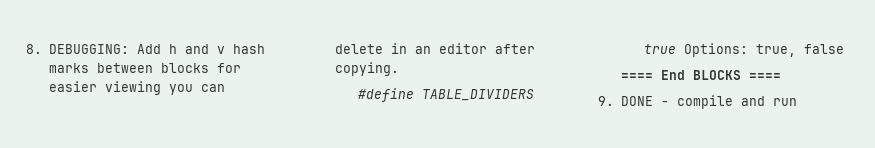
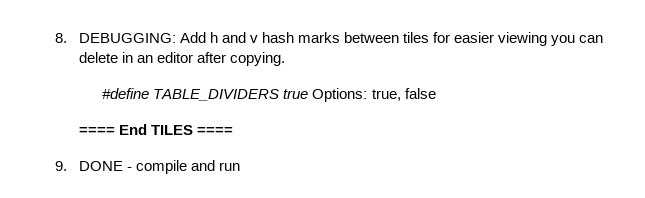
[161,63,210,73] blocks -> [403,32,430,43] tiles
[693,70,742,80] BLOCKS -> [150,125,193,135] TILES

